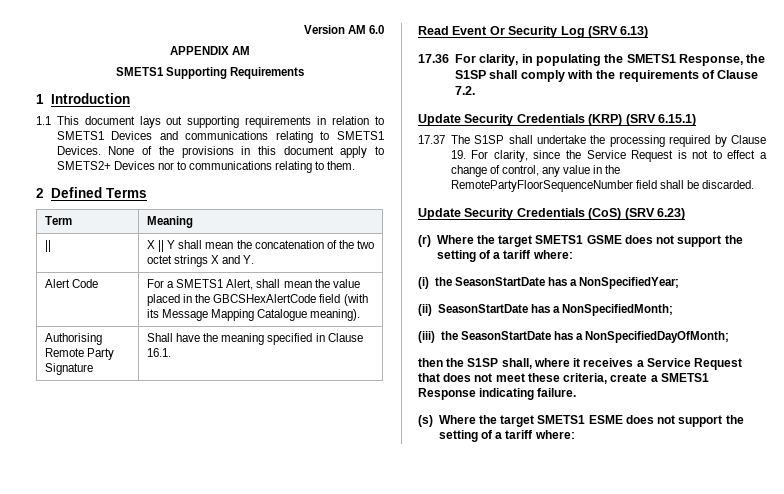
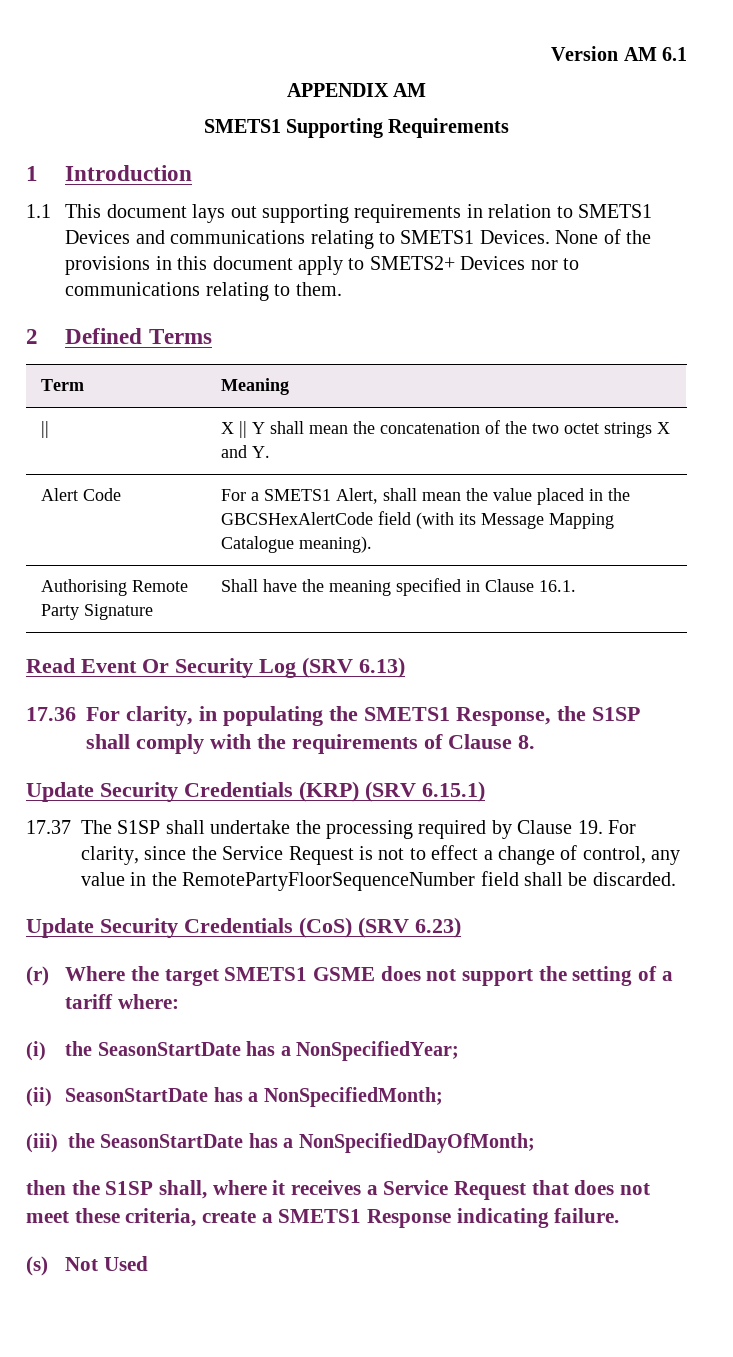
[369,25,384,34] 6.0 -> [662,47,687,61] 6.1
[454,86,475,95] 7.2. -> [518,735,535,749] 8.
[438,415,744,427] [438,430,575,442] Where the target SMETS1 ESME does not support the setting of a tariff where: -> [65,1256,148,1271] Not Used

